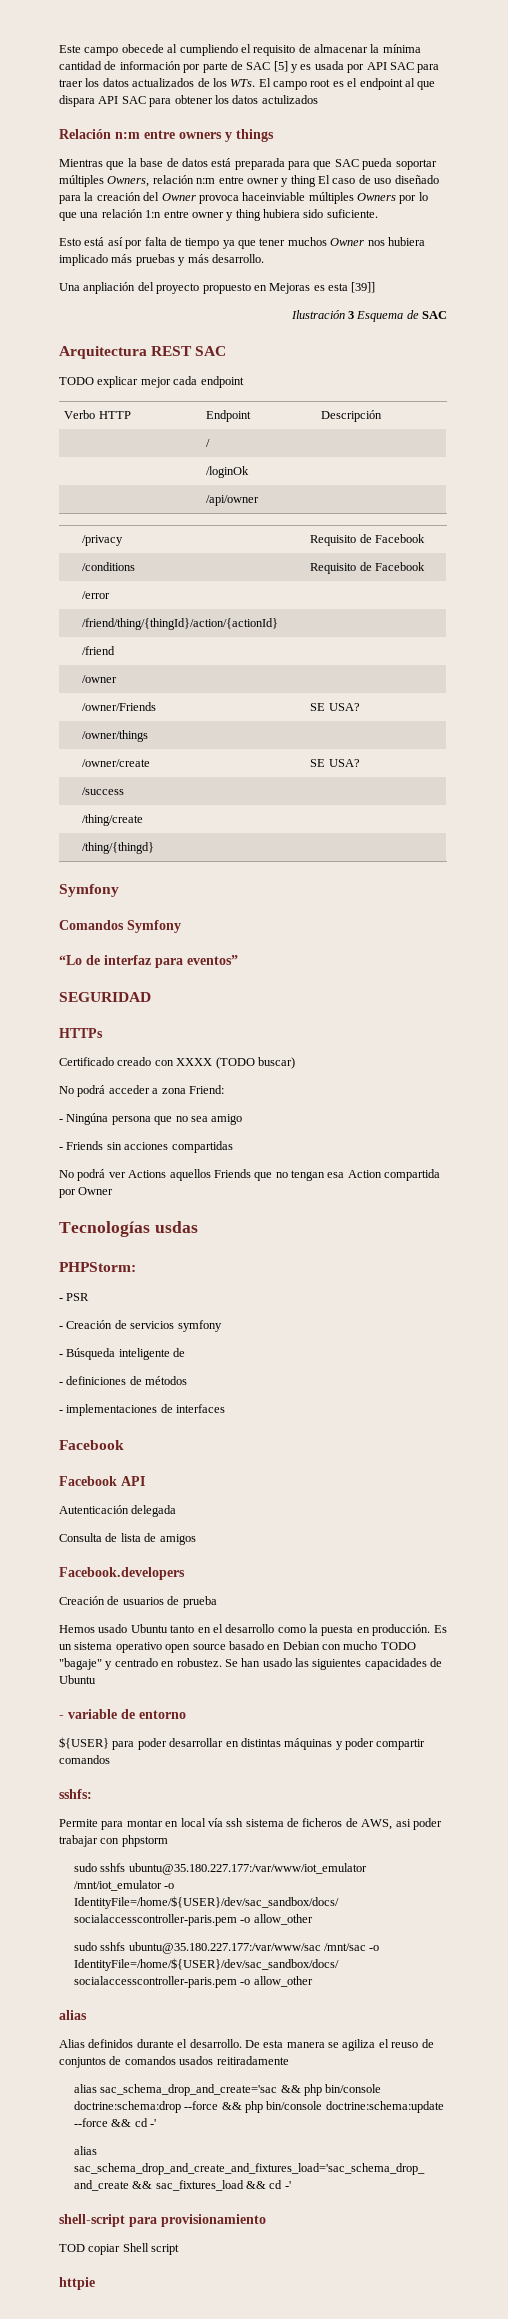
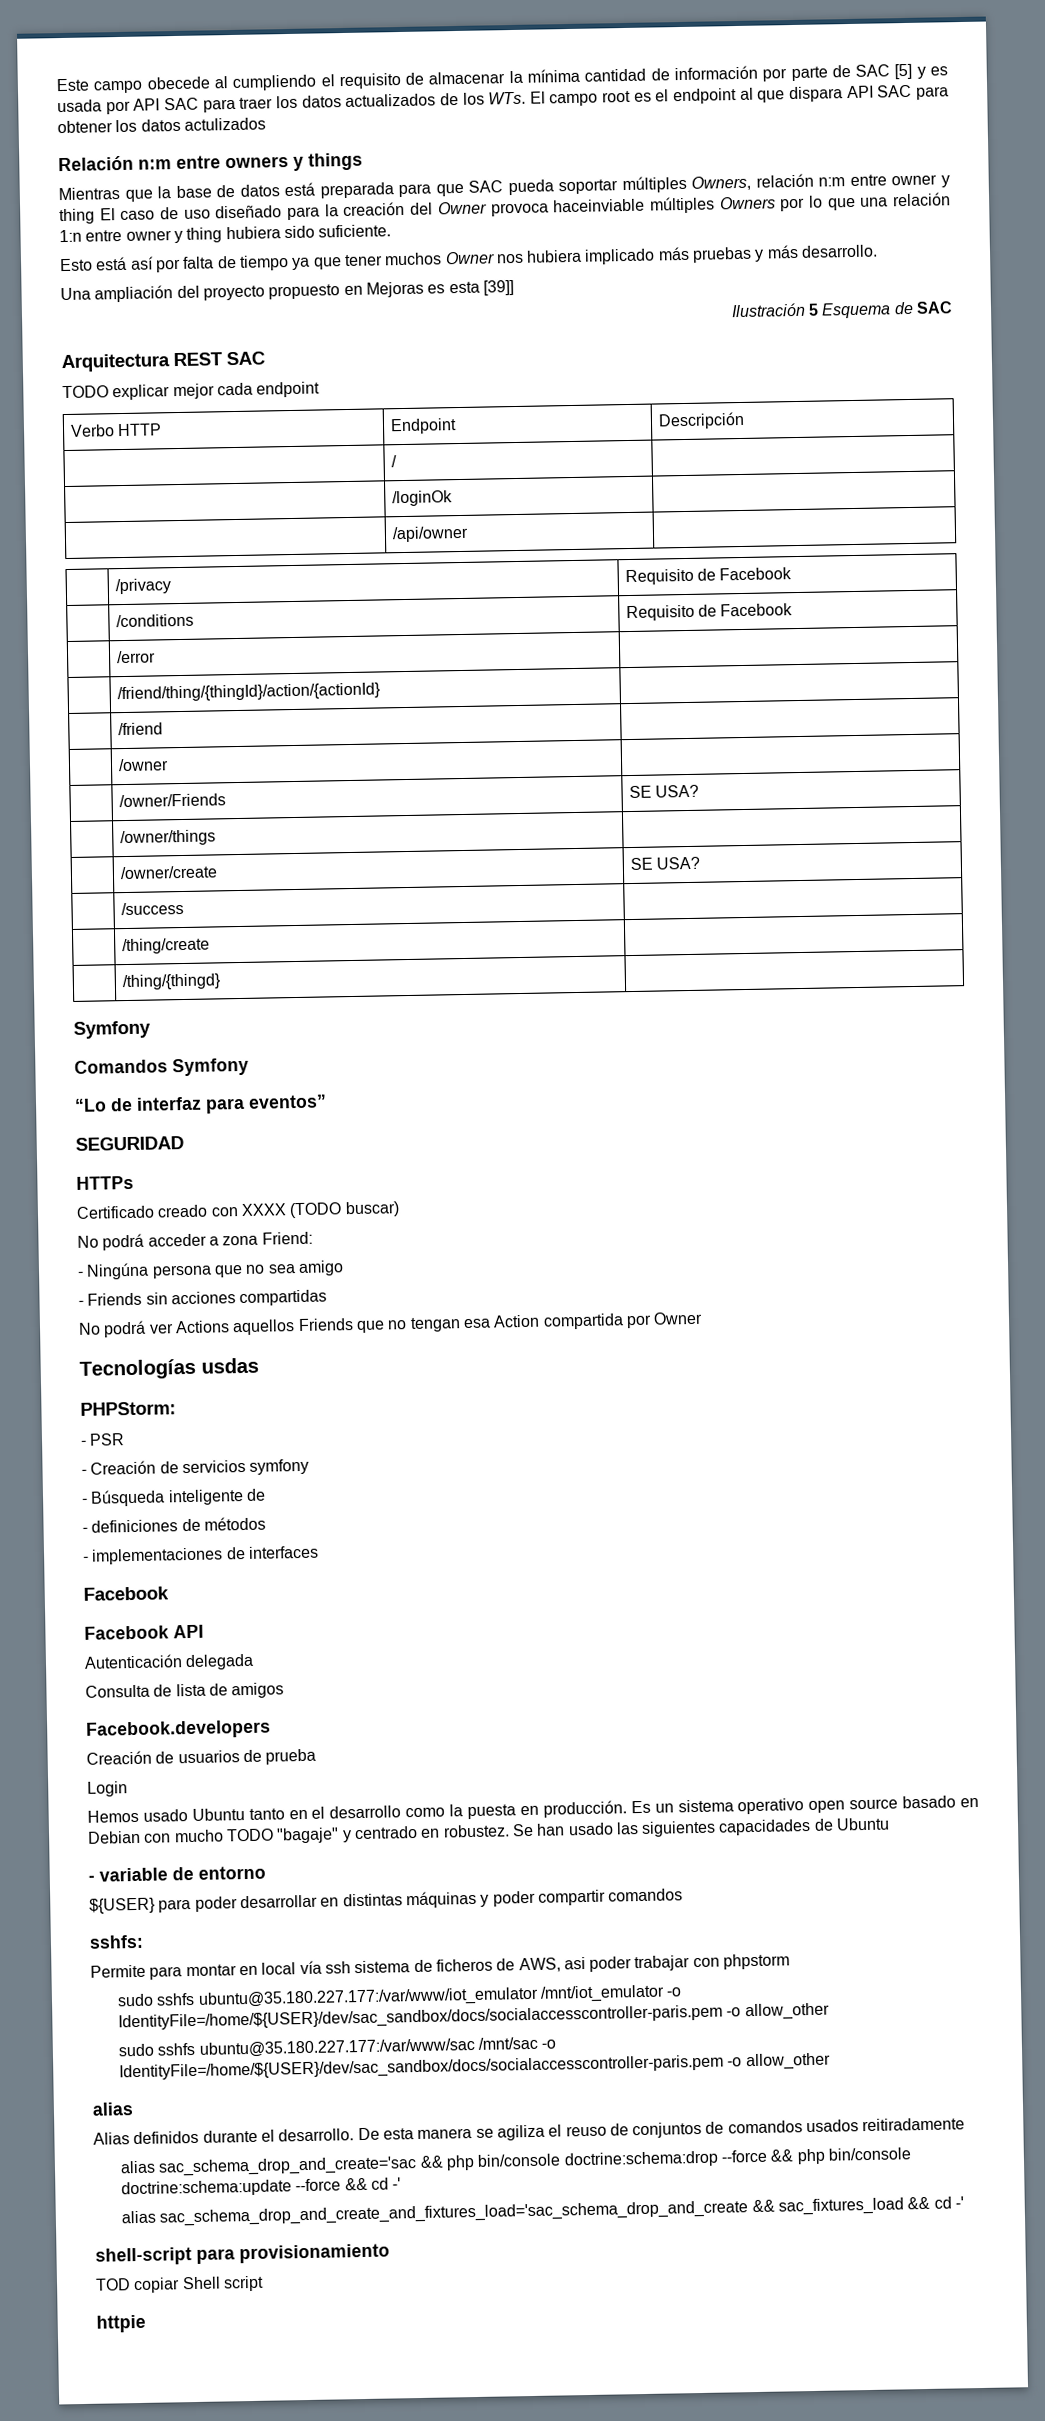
[83,282,136,294] anpliación -> [94,285,174,303] ampliación
[347,311,354,319] 3 -> [808,303,820,316] 5
(217, 1602) none -> [87,1781,128,1797] // Login

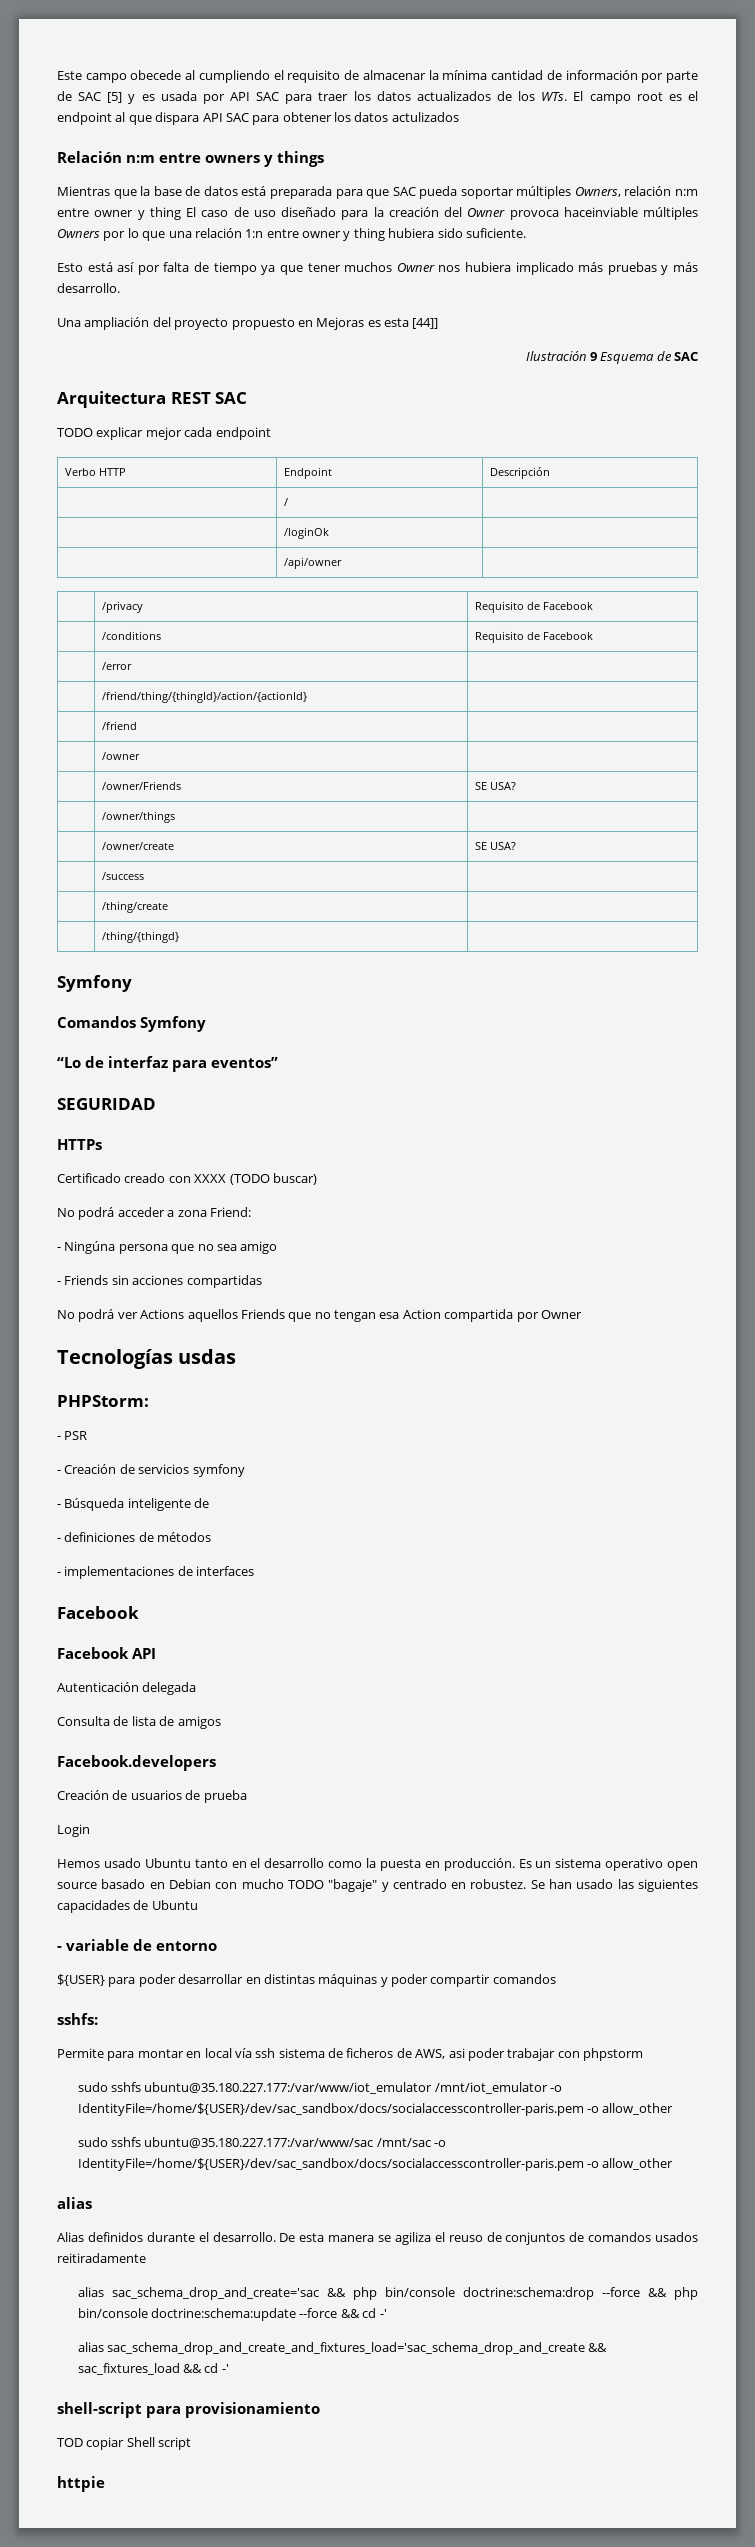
[482,280,514,296] [39]] -> [412,318,439,329] [44]]
[808,303,820,316] 5 -> [589,352,597,361] 9

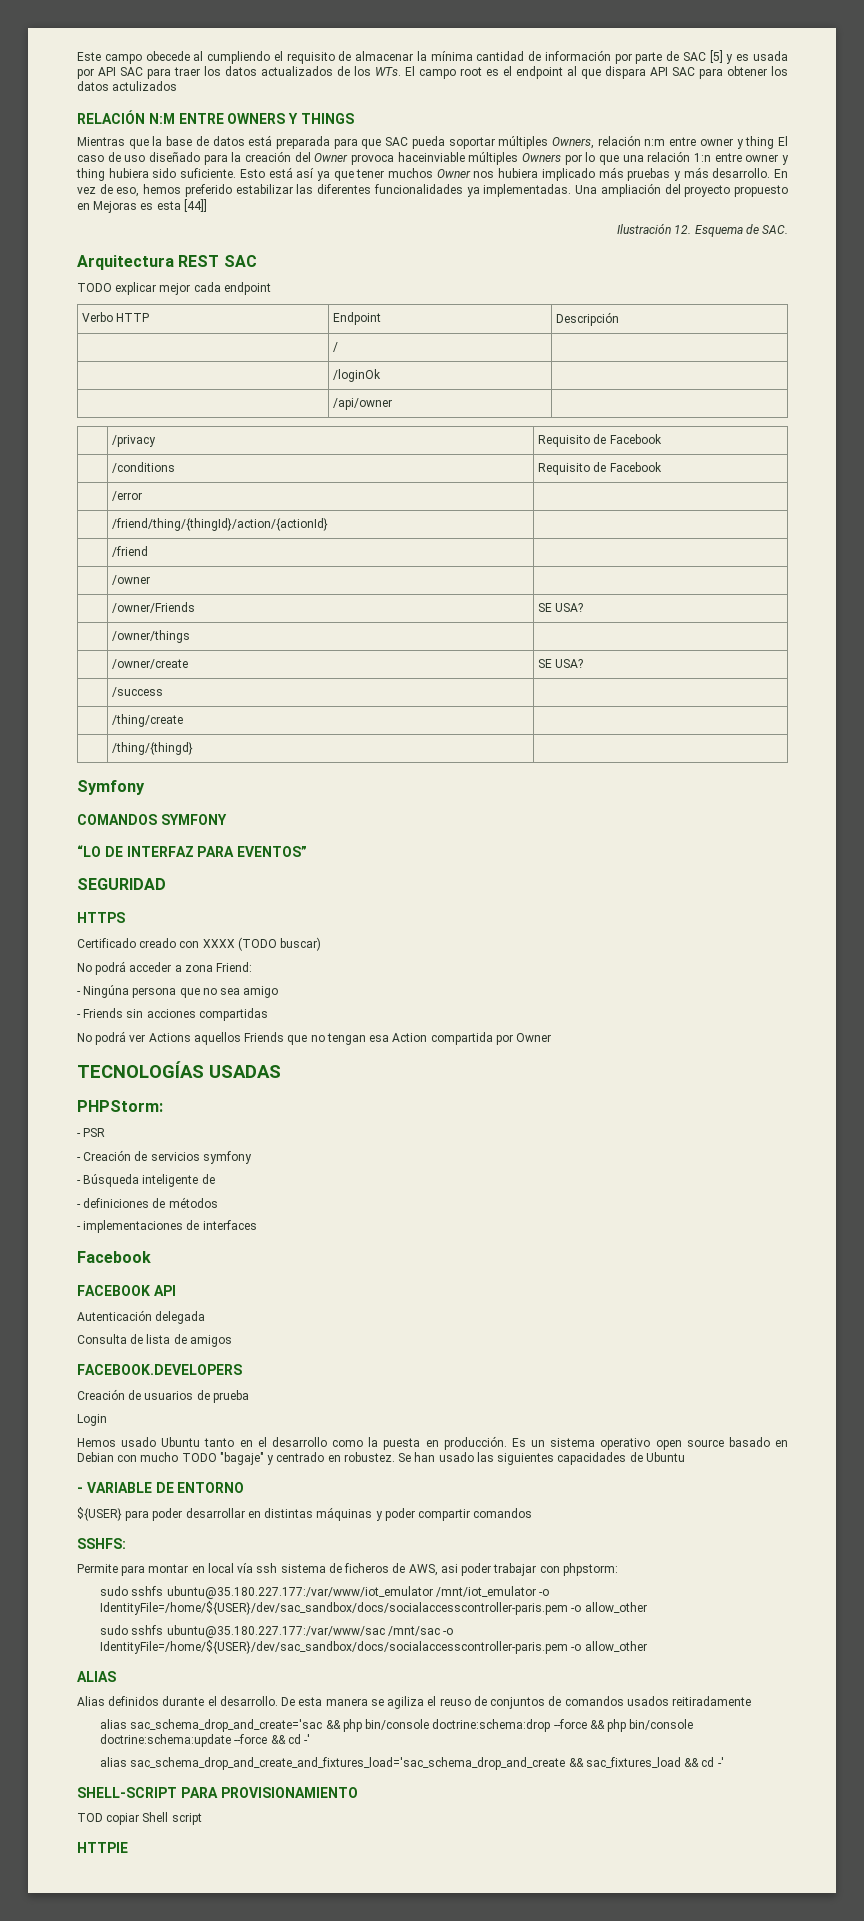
[57,151,324,167] Relación n:m entre owners y things -> [77,110,354,124] RELACIÓN N:M ENTRE OWNERS Y THINGS
(526, 233) // -> (237, 173) none
[137,262,257,275] por falta de tiempo -> (315, 173) none
(120, 288) // -> [774,169,789,178] [77,184,572,197] En vez de eso, hemos preferido estabilizar las diferentes funcionalidades ya implementadas.
[589,352,597,361] 9 -> [674,225,692,234] 12.
[674,352,698,361] SAC -> [762,225,788,234] SAC.
[57,1016,206,1032] [57,1056,278,1072] Comandos Symfony // “Lo de interfaz para eventos” -> [77,814,227,825] [77,845,308,857] COMANDOS SYMFONY // “LO DE INTERFAZ PARA EVENTOS”
[57,1139,102,1150] HTTPs -> [77,912,125,923] HTTPS
[57,1349,237,1369] Tecnologías usdas -> [77,1061,281,1078] TECNOLOGÍAS USADAS
[57,1647,129,1659] Facebook -> [77,1285,151,1296] FACEBOOK
[57,1755,216,1771] Facebook.developers -> [77,1364,242,1375] FACEBOOK.DEVELOPERS
[66,1939,217,1951] variable de entorno -> [86,1482,245,1493] VARIABLE DE ENTORNO
[57,2013,98,2025] sshfs: -> [77,1538,126,1549] SSHFS:
[583,2048,643,2061] phpstorm -> [562,1563,618,1576] phpstorm:
[57,2197,92,2209] alias -> [77,1671,116,1682] ALIAS
[57,2402,320,2418] shell-script para provisionamiento -> [77,1787,358,1798] SHELL-SCRIPT PARA PROVISIONAMIENTO
[57,2476,105,2492] httpie -> [77,1842,128,1853] HTTPIE

